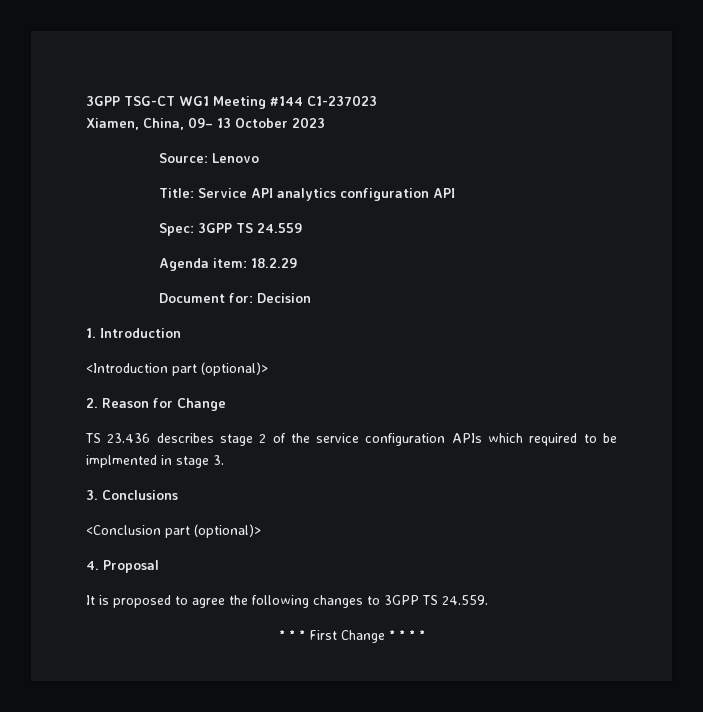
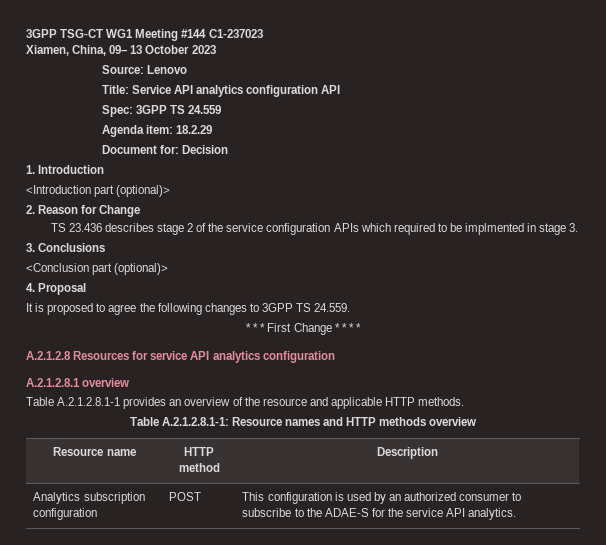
(425, 635) none -> [26,351,335,363] [26,378,130,387] [26,397,465,409] [129,417,477,426] [53,447,136,456] [184,447,214,456] [178,463,220,472] [377,447,439,459] [33,492,145,504] [33,508,98,520] [169,492,202,501] [242,492,522,504] [242,508,517,520] // A.2.1.2.8 Resources for service API analytics configuration // A.2.1.2.8.1 overview // Table A.2.1.2.8.1-1 provides an overview of the resource and applicable HTTP methods. // Table A.2.1.2.8.1-1: Resource names and HTTP methods overview // Resource name | HTTP method | Description // Analytics subscription configuration | POST | This configuration is used by an authorized consumer to subscribe to the ADAE-S for the service API analytics.

